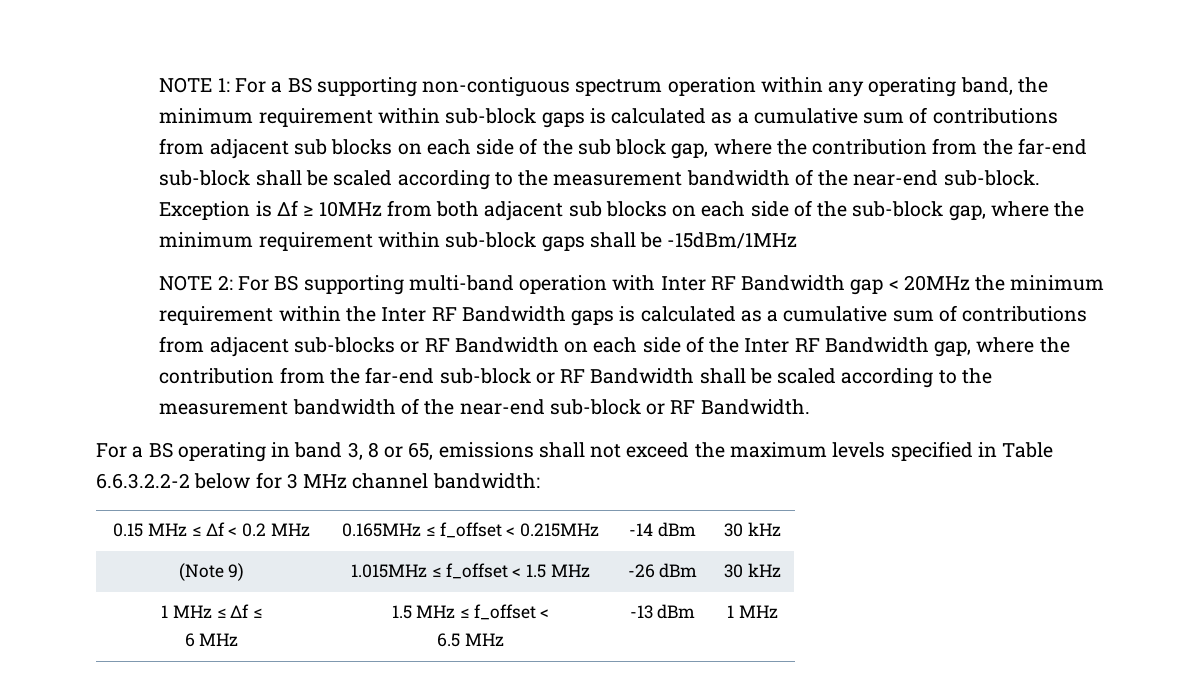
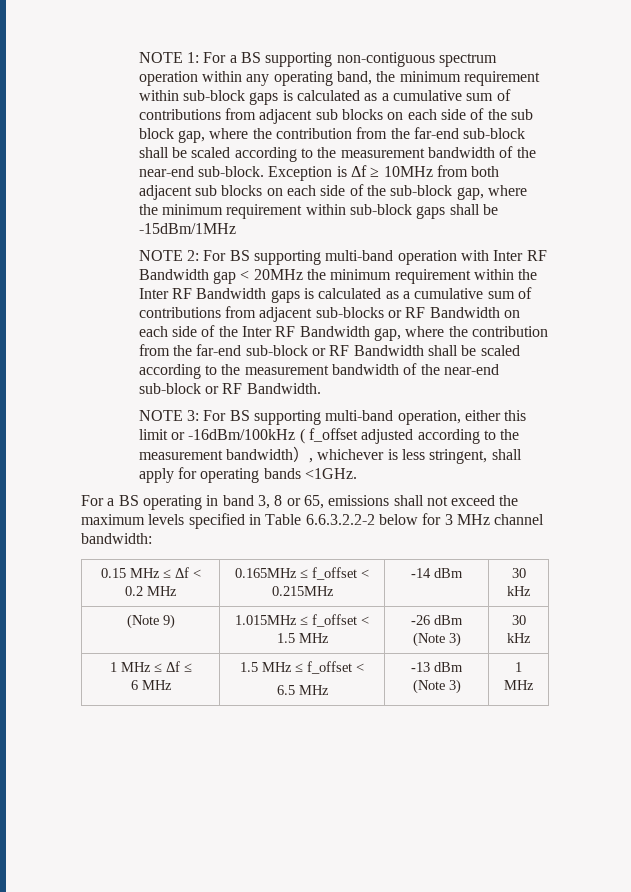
(810, 407) none -> [138,410,527,425] [138,428,520,444] [138,446,522,464] [138,467,358,483] // NOTE 3: For BS supporting multi-band operation, either this limit or -16dBm/100kHz ( f_offset adjusted according to the measurement bandwidth）, whichever is less stringent, shall apply for operating bands <1GHz.
(698, 570) none -> [412,632,461,647] (Note 3)
(696, 611) none -> [412,679,461,694] (Note 3)

